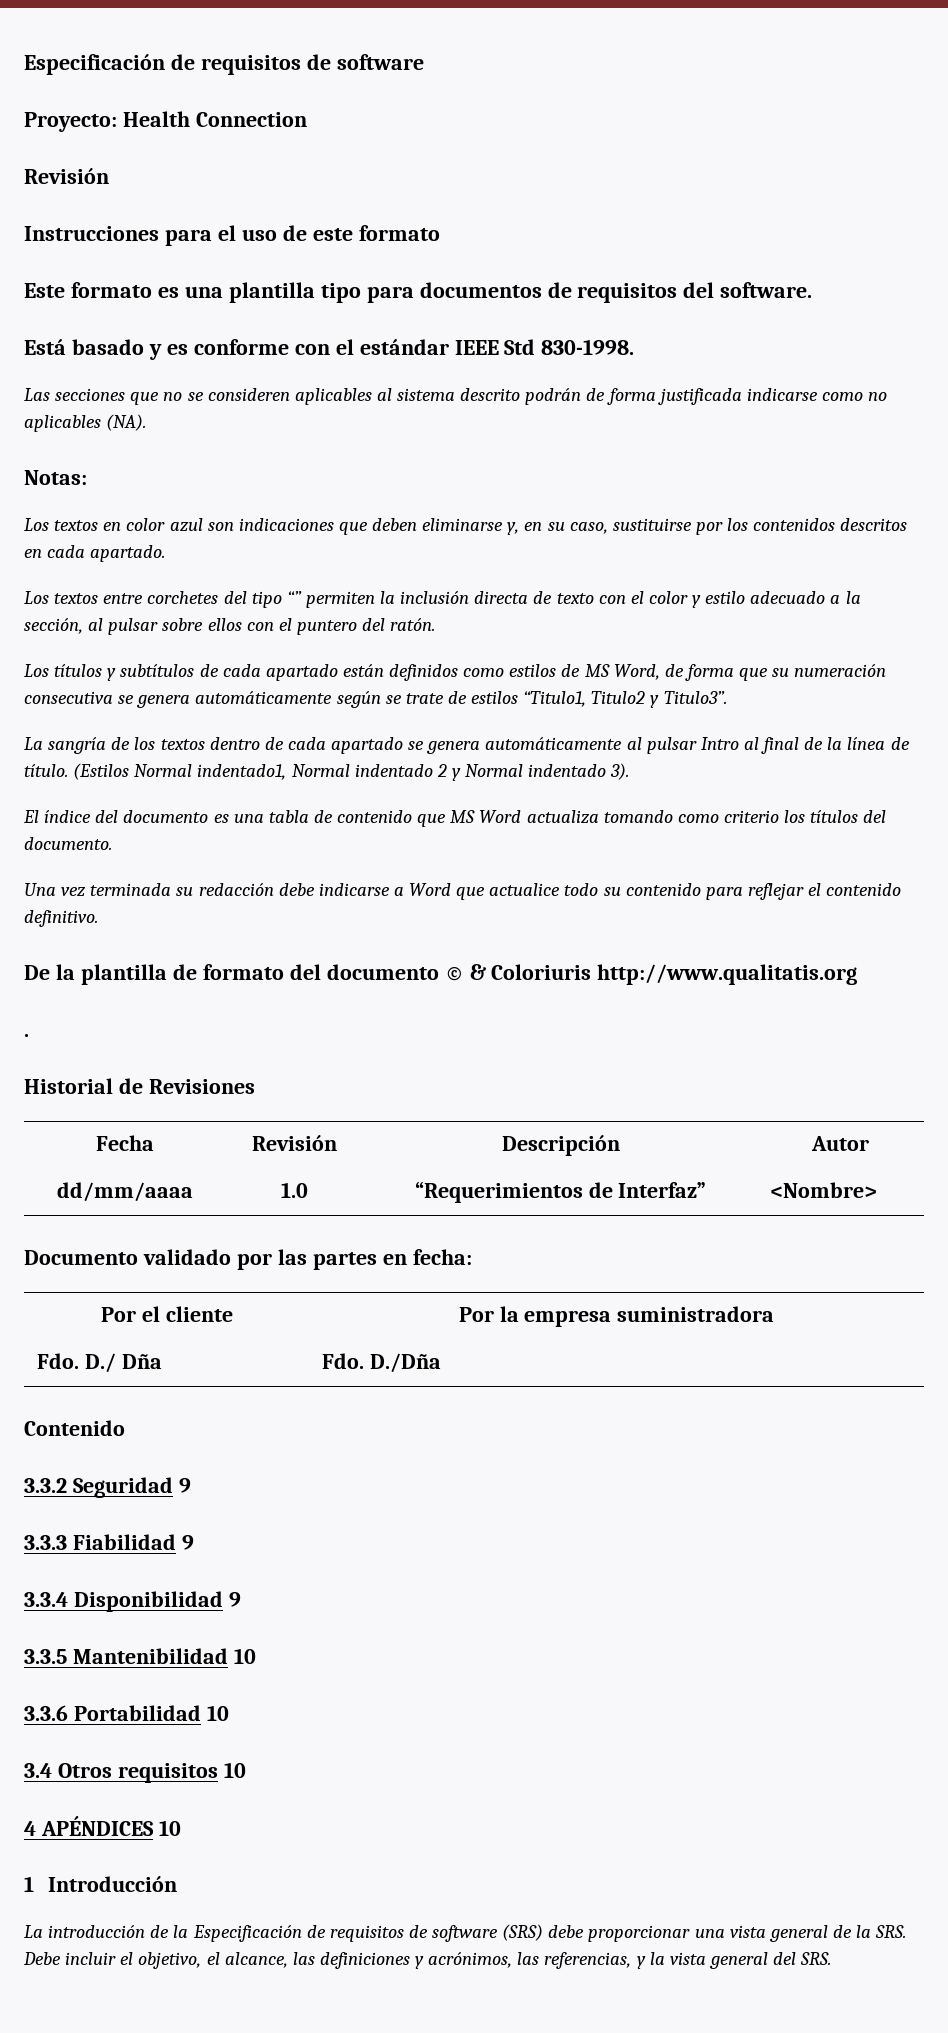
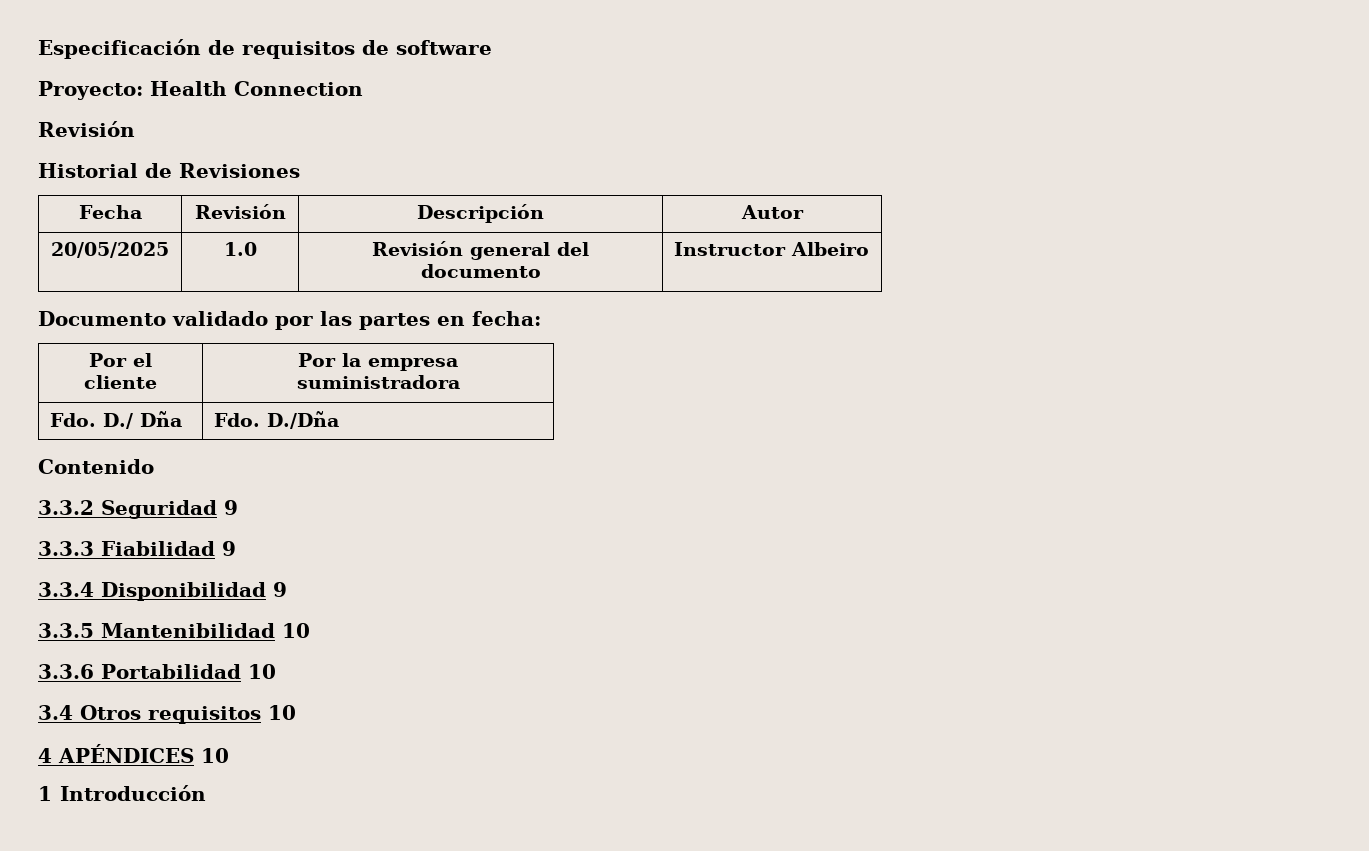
[24,225,440,246] [24,282,813,303] [24,339,635,360] [24,388,888,405] [24,414,147,432] [24,470,87,485] [24,518,908,535] [24,545,166,562] [24,591,861,608] [24,618,436,635] [24,664,887,681] [24,691,727,708] [24,737,910,754] [24,763,630,781] [23,810,887,827] [24,837,112,850] [24,883,902,900] [24,910,98,927] [24,964,858,985] [24,1034,29,1037] // Instrucciones para el uso de este formato // Este formato es una plantilla tipo para documentos de requisitos del software. // Está basado y es conforme con el estándar IEEE Std 830-1998. // Las secciones que no se consideren aplicables al sistema descrito podrán de forma justificada indicarse como no aplicables (NA). // Notas: // Los textos en color azul son indicaciones que deben eliminarse y, en su caso, sustituirse por los contenidos descritos en cada apartado. // Los textos entre corchetes del tipo “” permiten la inclusión directa de texto con el color y estilo adecuado a la sección, al pulsar sobre ellos con el puntero del ratón. // Los títulos y subtítulos de cada apartado están definidos como estilos de MS Word, de forma que su numeración consecutiva se genera automáticamente según se trate de estilos “Titulo1, Titulo2 y Titulo3”. // La sangría de los textos dentro de cada apartado se genera automáticamente al pulsar Intro al final de la línea de título. (Estilos Normal indentado1, Normal indentado 2 y Normal indentado 3). // El índice del documento es una tabla de contenido que MS Word actualiza tomando como criterio los títulos del documento. // Una vez terminada su redacción debe indicarse a Word que actualice todo su contenido para reflejar el contenido definitivo. // De la plantilla de formato del documento © & Coloriuris http://www.qualitatis.org // . -> (135, 129) none
[56,1182,193,1202] dd/mm/aaaa -> [51,242,169,258] 20/05/2025
[414,1181,707,1203] [770,1182,878,1198] “Requerimientos de Interfaz” | <Nombre> -> [372,241,589,260] [420,264,541,278] [674,242,870,256] Revisión general del documento | Instructor Albeiro
[24,1924,907,1942] [23,1952,832,1969] // La introducción de la Especificación de requisitos de software (SRS) debe proporcionar una vista general de la SRS. Debe incluir el objetivo, el alcance, las definiciones y acrónimos, las referencias, y la vista general del SRS. -> (206, 793) none

